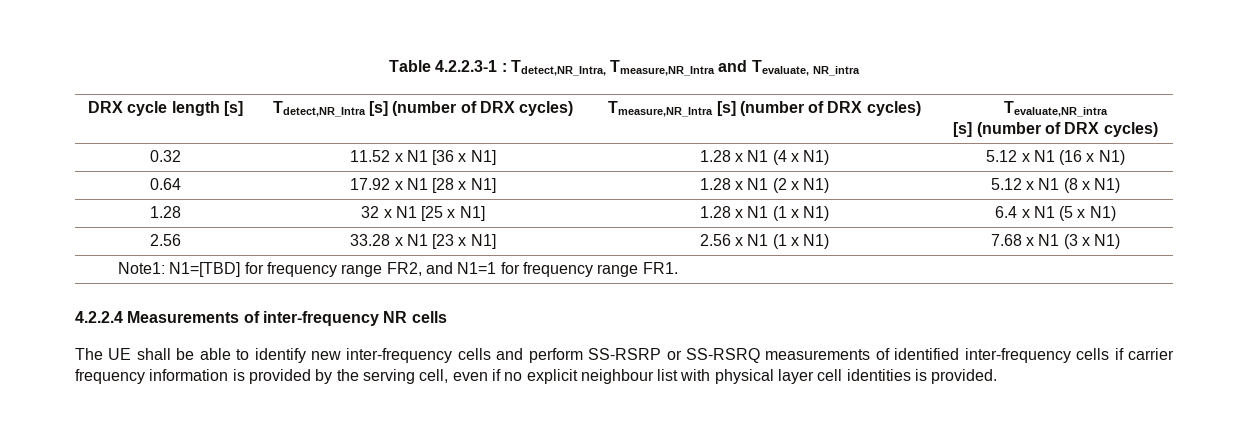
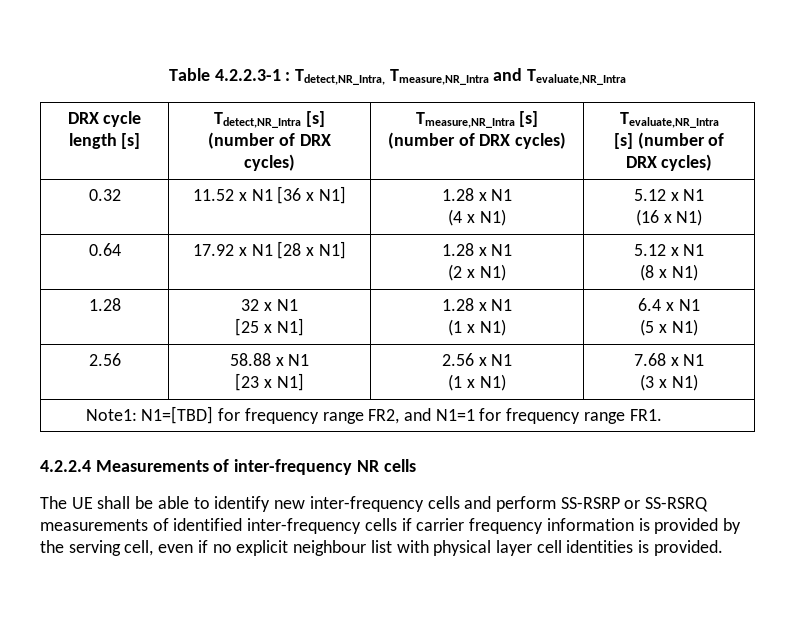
[751,60,861,76] Tevaluate, NR_intra -> [527,69,627,85] Tevaluate,NR_Intra
[1004,101,1108,117] Tevaluate,NR_intra -> [619,112,719,128] Tevaluate,NR_Intra
(769, 156) none -> (513, 195) //
(1055, 156) none -> (705, 195) //
(769, 184) none -> (513, 250) //
(1060, 184) none -> (705, 250) //
(417, 212) none -> (298, 305) //
(769, 212) none -> (513, 305) //
(1055, 212) none -> (700, 305) //
[350,234,428,246] 33.28 x N1 -> [229,353,310,366] 58.88 x N1 //
(769, 240) none -> (513, 360) //
(1060, 240) none -> (705, 360) //

